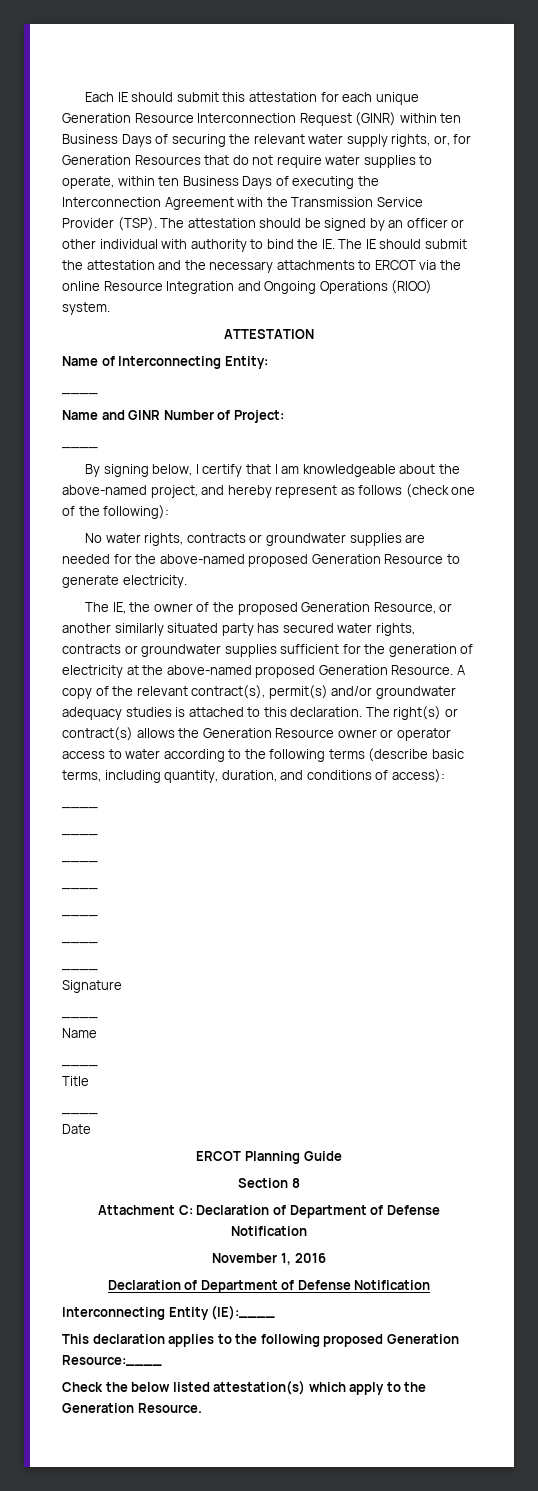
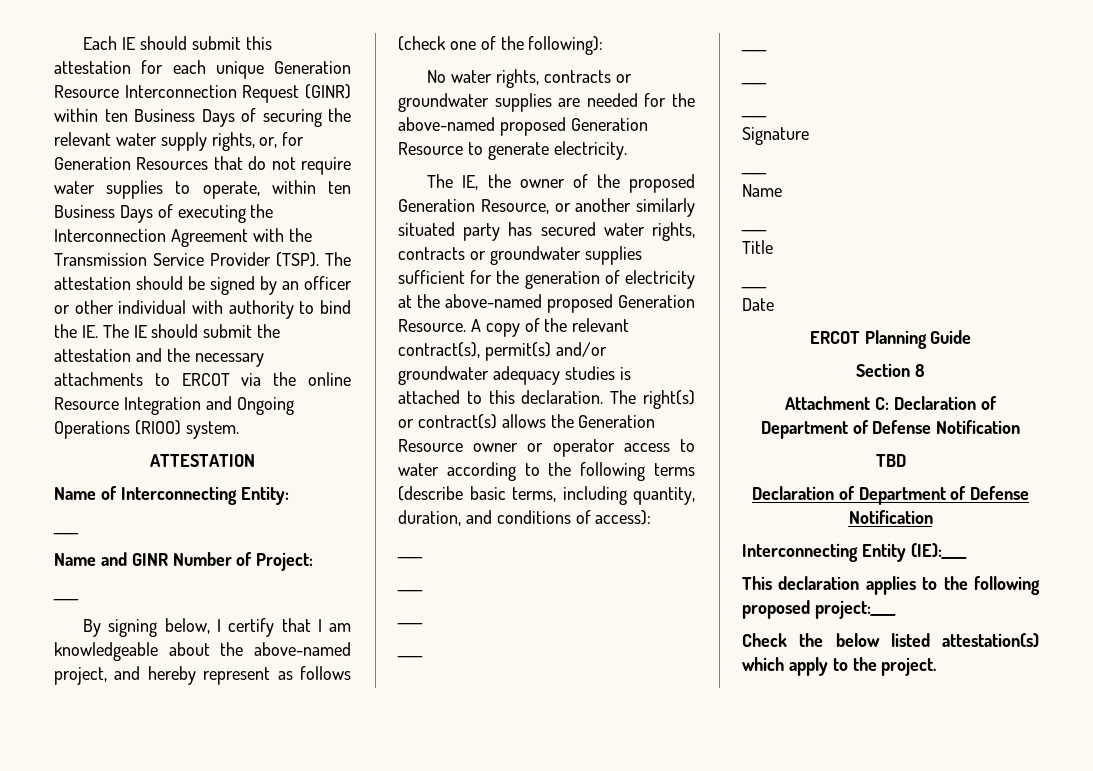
[212,1253,326,1265] November 1, 2016 -> [875,454,906,467] TBD
[386,1334,459,1344] [62,1355,162,1366] Generation Resource:____ -> [814,600,896,619] project:____
[62,1403,202,1413] Generation Resource. -> [881,657,937,676] project.

